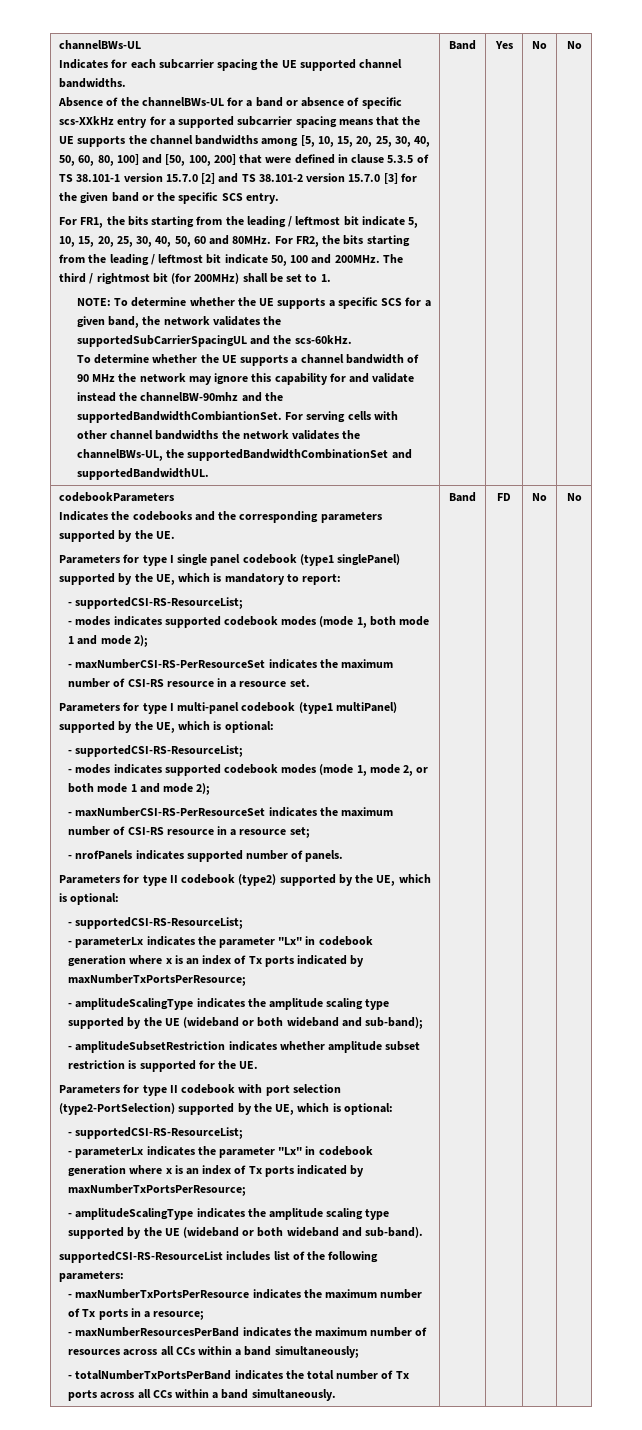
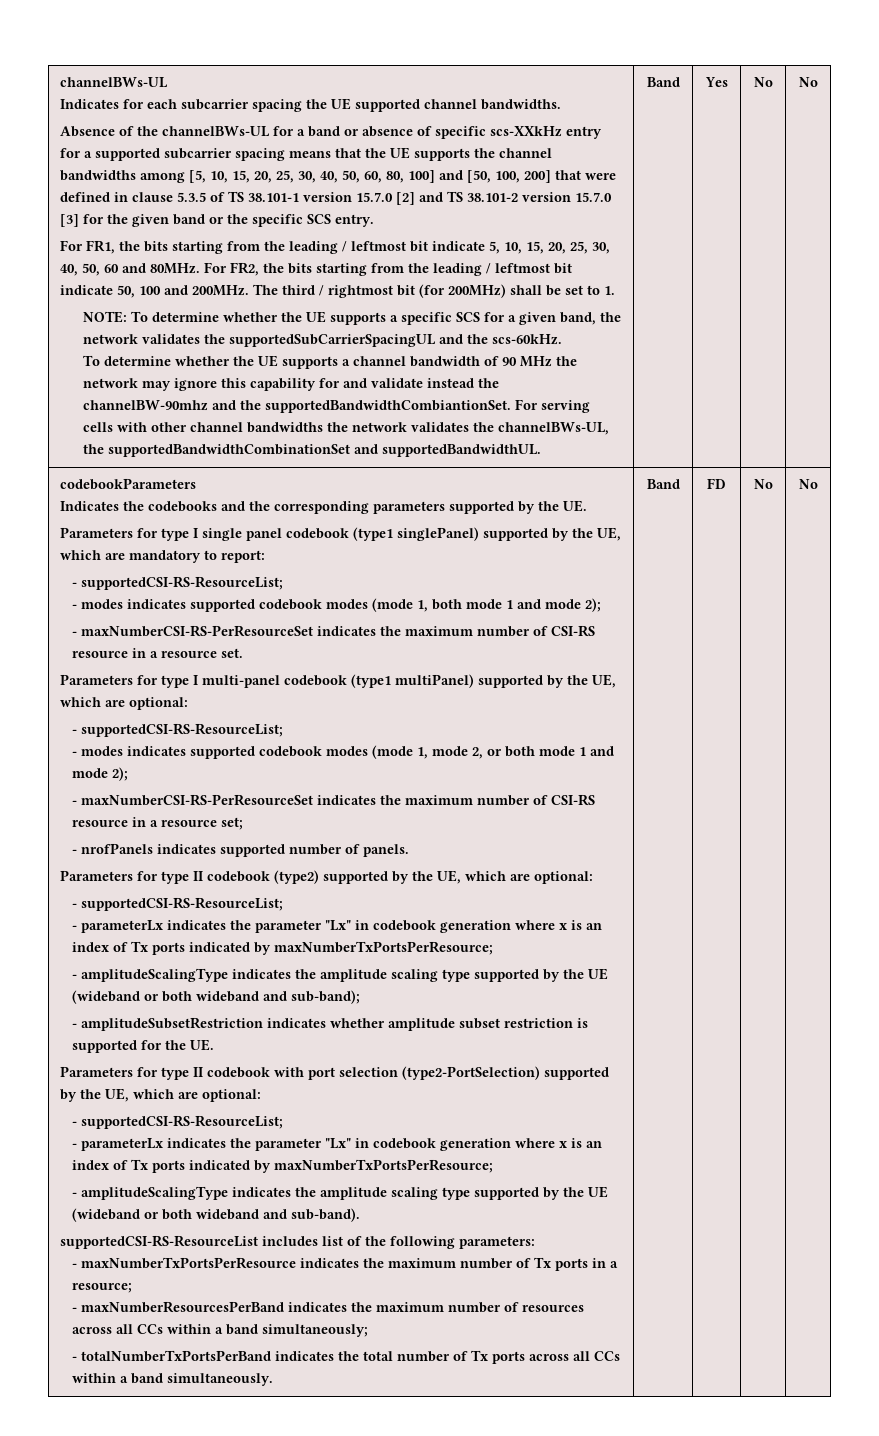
[213,573,222,582] is -> [105,553,126,560] are
[213,721,222,730] is -> [105,700,126,707] are
[59,893,68,902] is -> [510,874,531,881] are
[332,1103,341,1112] is -> [178,1092,199,1099] are

